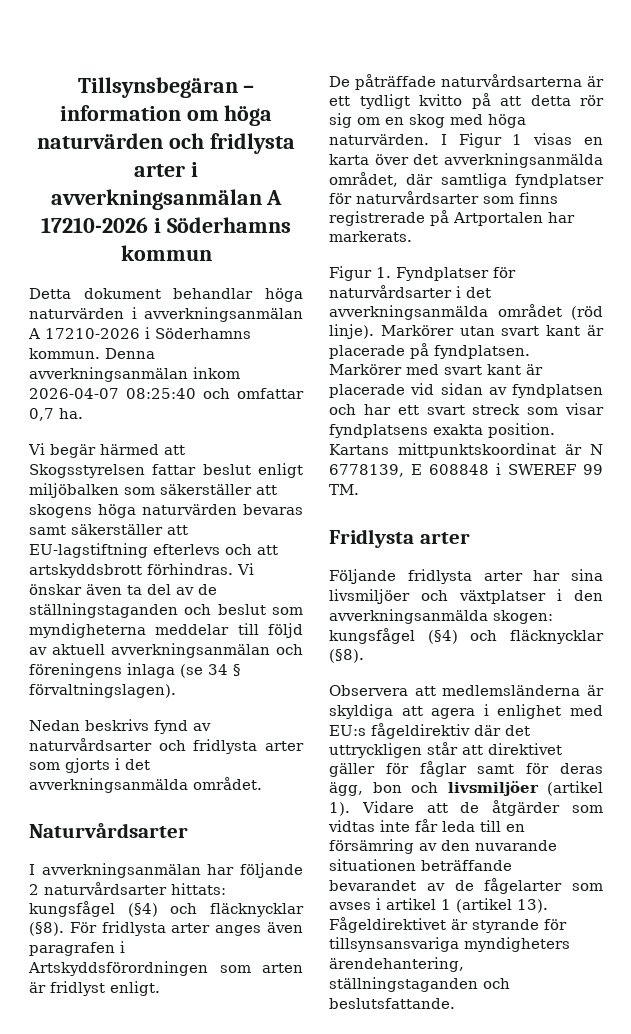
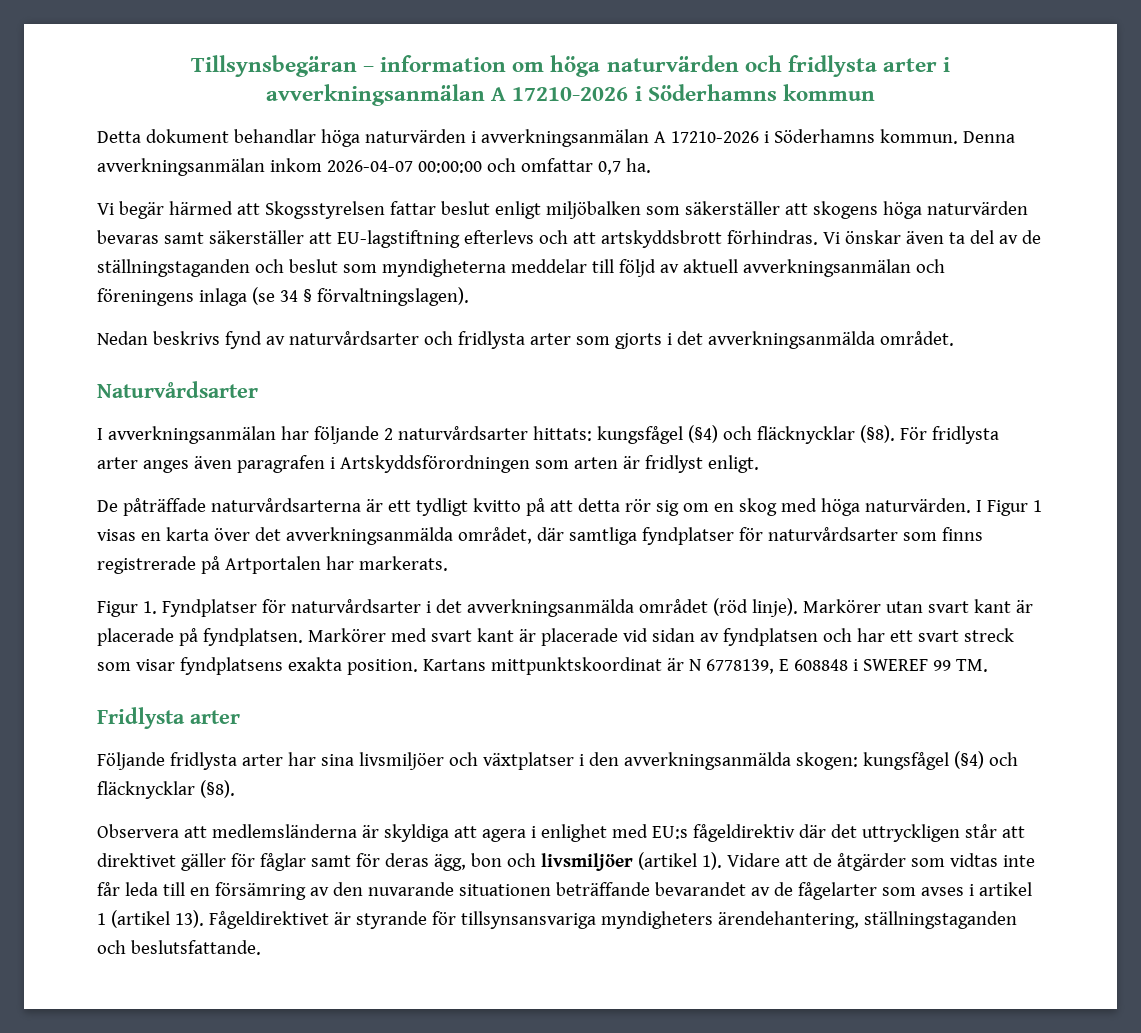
[126,388,196,399] 08:25:40 -> [417,161,482,173] 00:00:00

